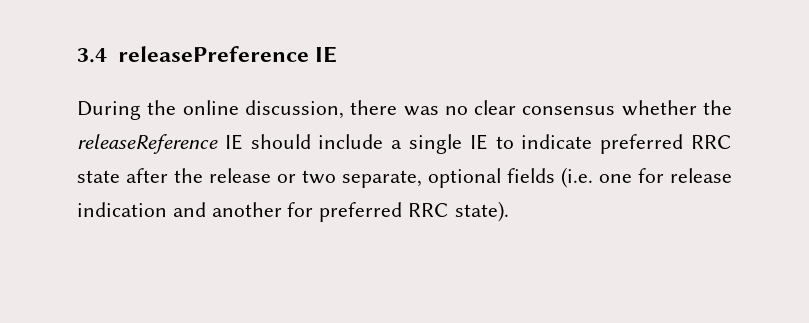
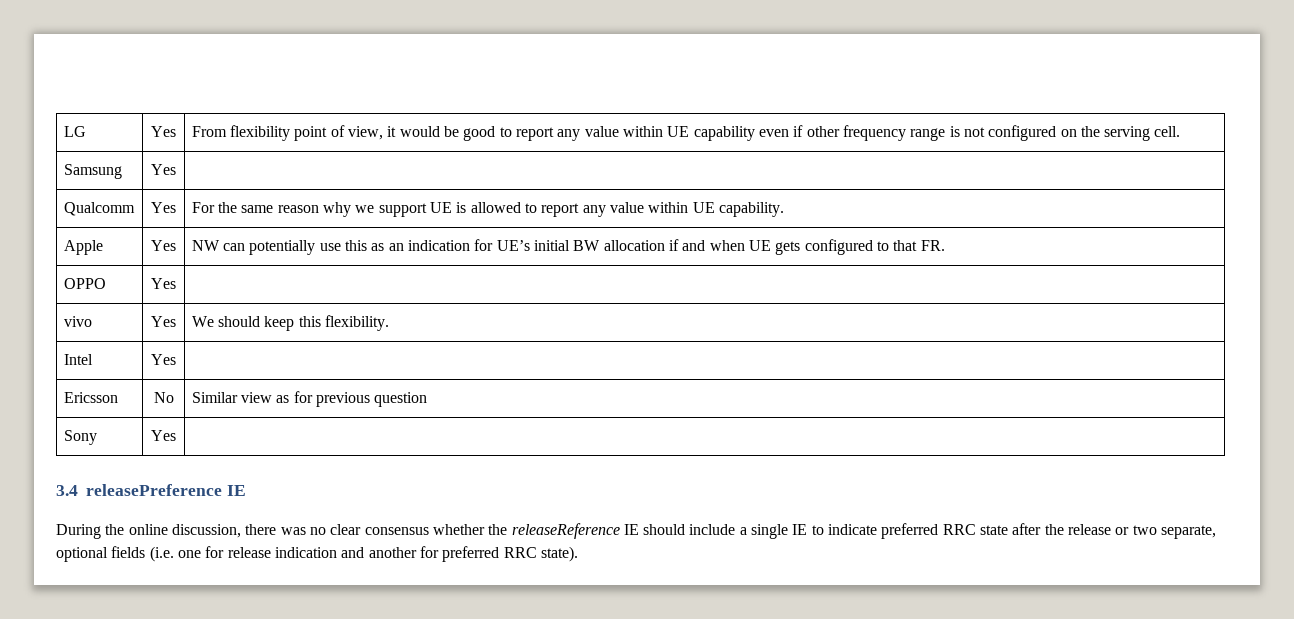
(77, 55) none -> [63,126,86,137] [151,126,176,137] [191,125,1181,141] [63,164,122,179] [151,164,176,175] [63,202,135,216] [151,202,176,213] [191,202,784,217] [63,240,103,255] [151,240,176,251] [191,239,945,255] [63,278,106,289] [151,278,176,289] [63,316,92,327] [151,316,176,327] [191,315,390,331] [63,354,93,365] [151,354,176,365] [63,392,118,403] [153,392,174,403] [191,391,428,407] [63,430,97,445] [151,430,176,441] LG | Yes | From flexibility point of view, it would be good to report any value within UE capability even if other frequency range is not configured on the serving cell. // Samsung | Yes | // Qualcomm | Yes | For the same reason why we support UE is allowed to report any value within UE capability. // Apple | Yes | NW can potentially use this as an indication for UE’s initial BW allocation if and when UE gets configured to that FR. // OPPO | Yes | // vivo | Yes | We should keep this flexibility. // Intel | Yes | // Ericsson | No | Similar view as for previous question // Sony | Yes | //

